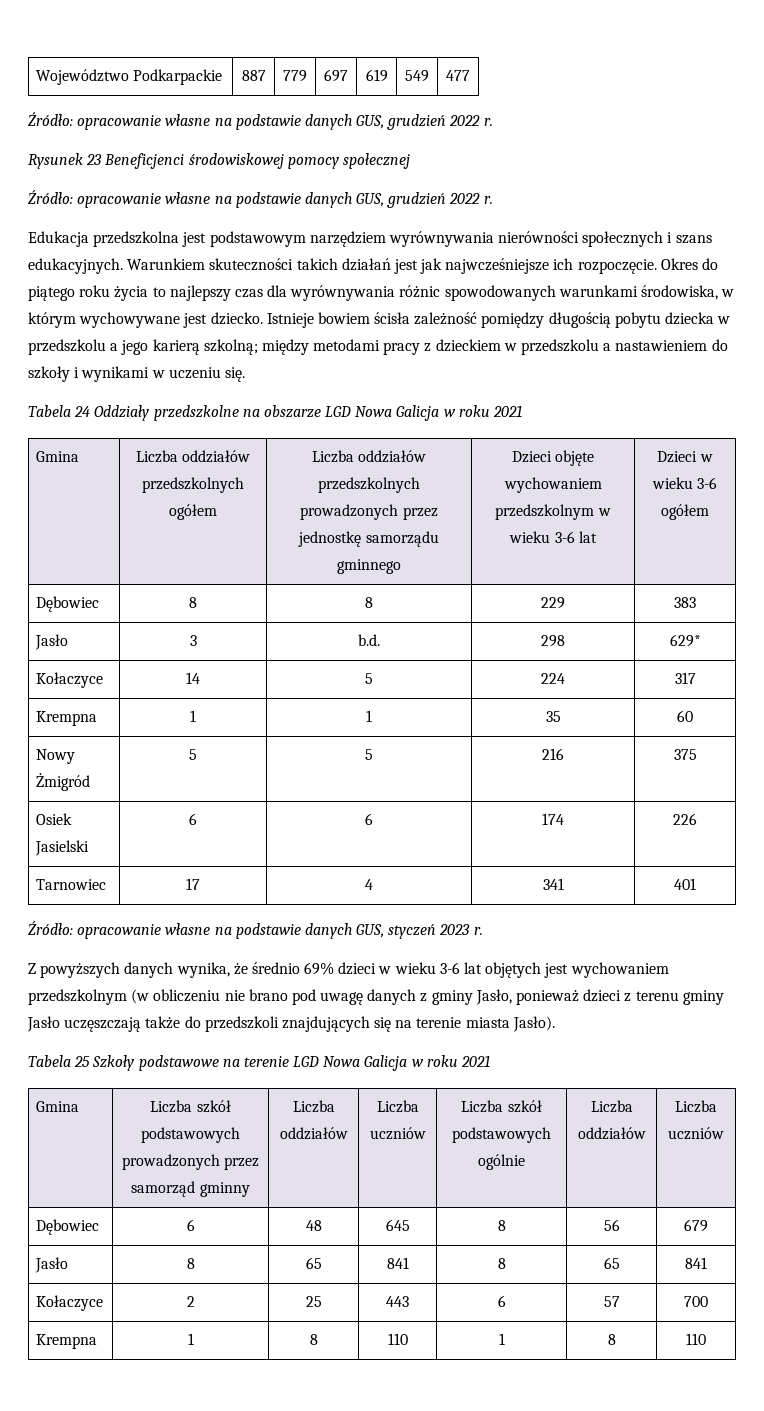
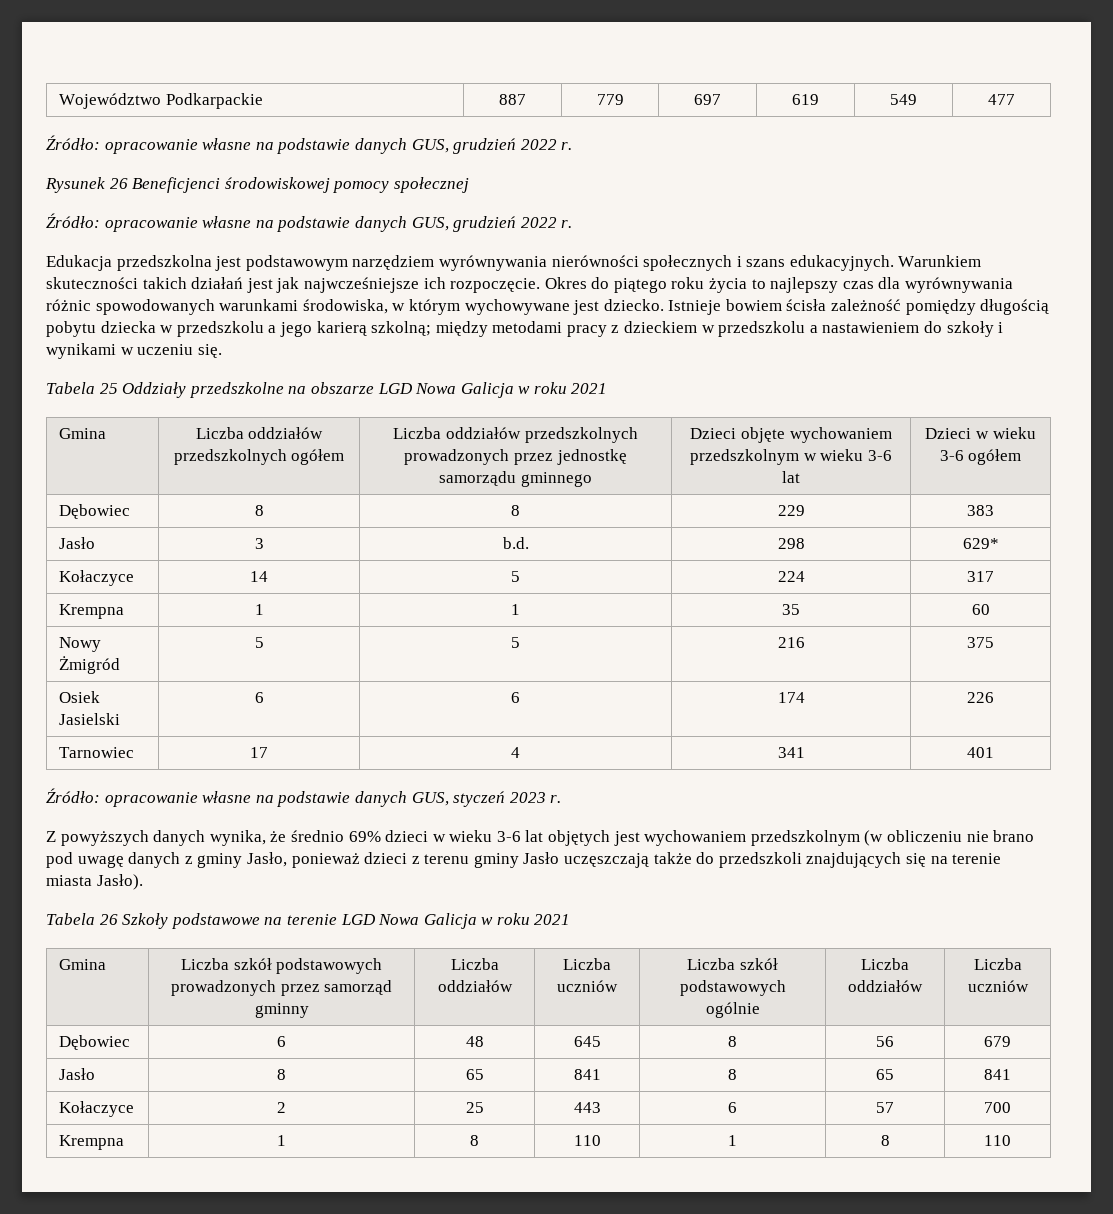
[86,154,103,165] 23 -> [109,178,128,189] 26
[74,406,91,417] 24 -> [99,383,118,394] 25
[74,1056,91,1067] 25 -> [99,914,118,925] 26

